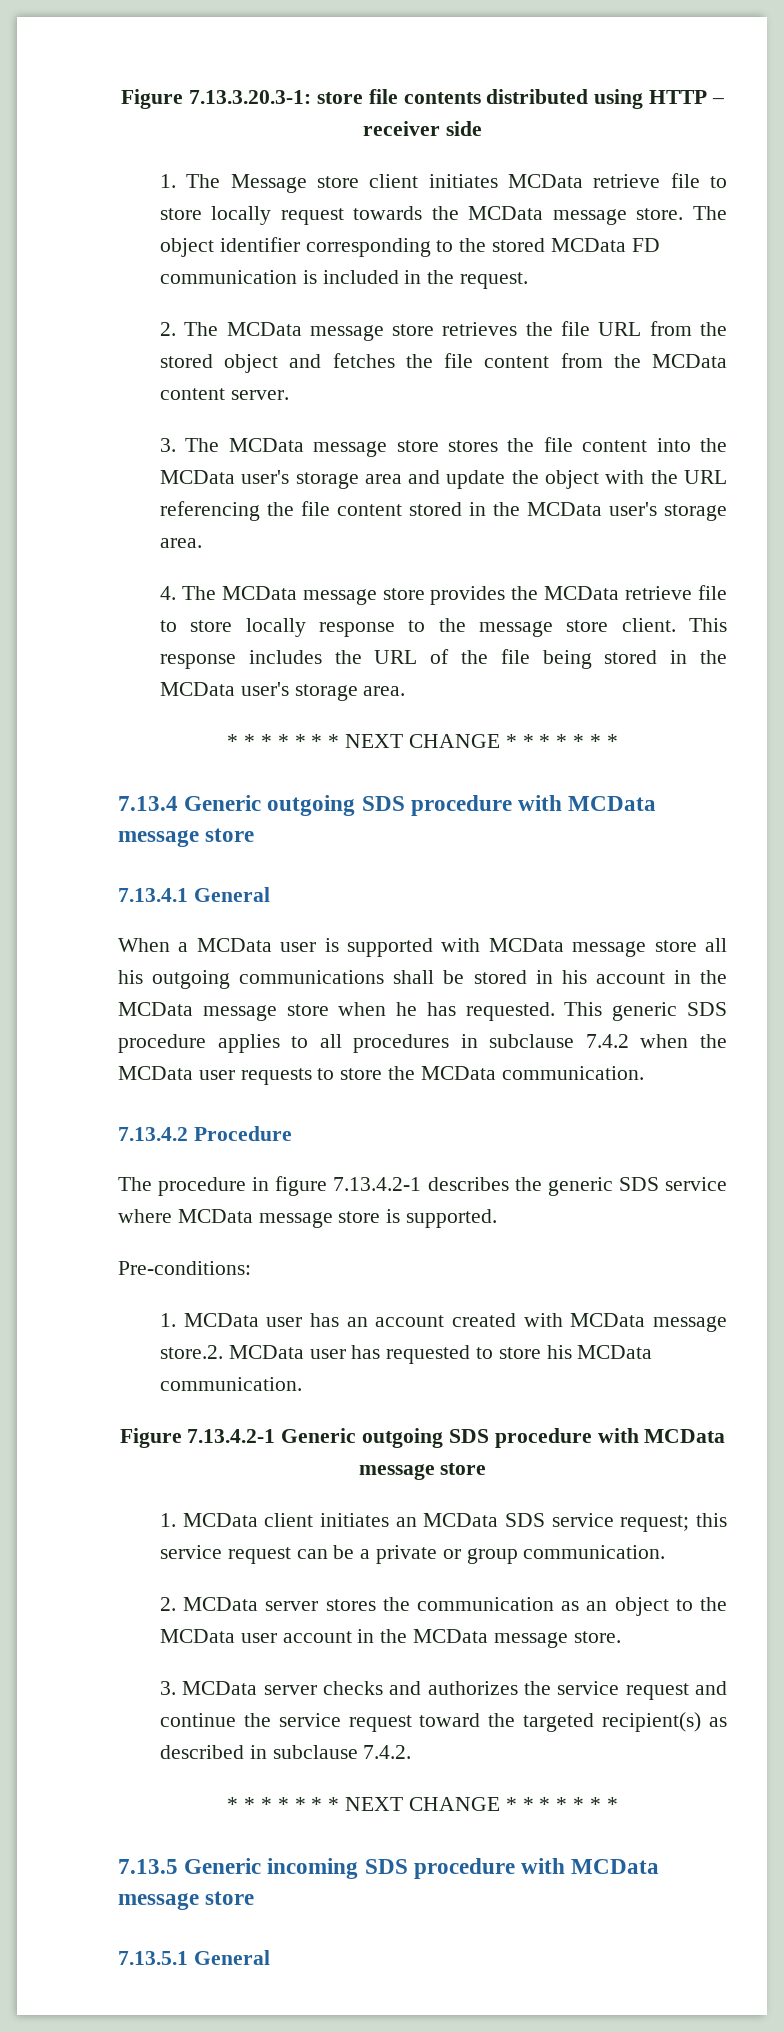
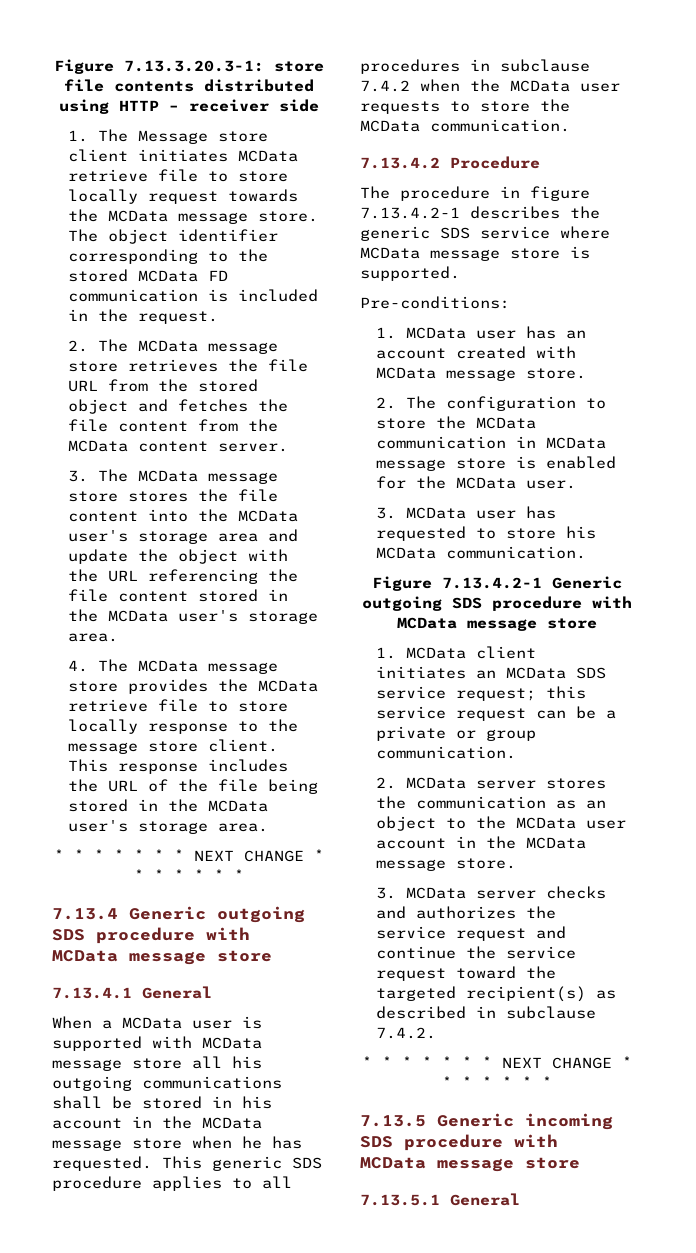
[159,1345,223,1359] store.2. -> [526,368,587,379] [376,396,607,411] [376,416,537,429] [376,436,607,449] [376,456,617,471] [376,476,577,489] [376,507,397,519] store. // 2. The configuration to store the MCData communication in MCData message store is enabled for the MCData user. // 3.

